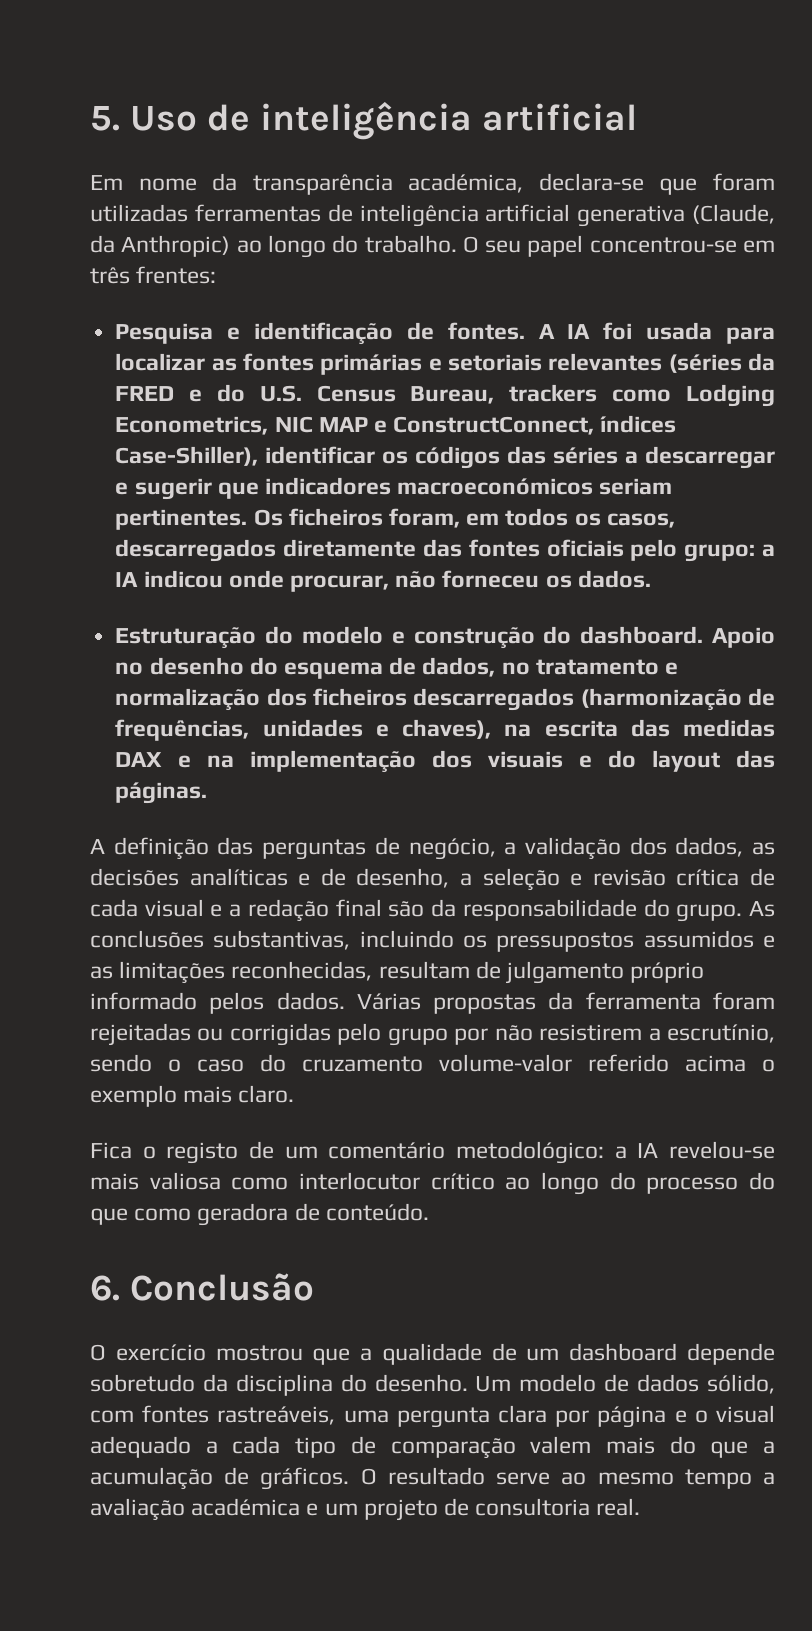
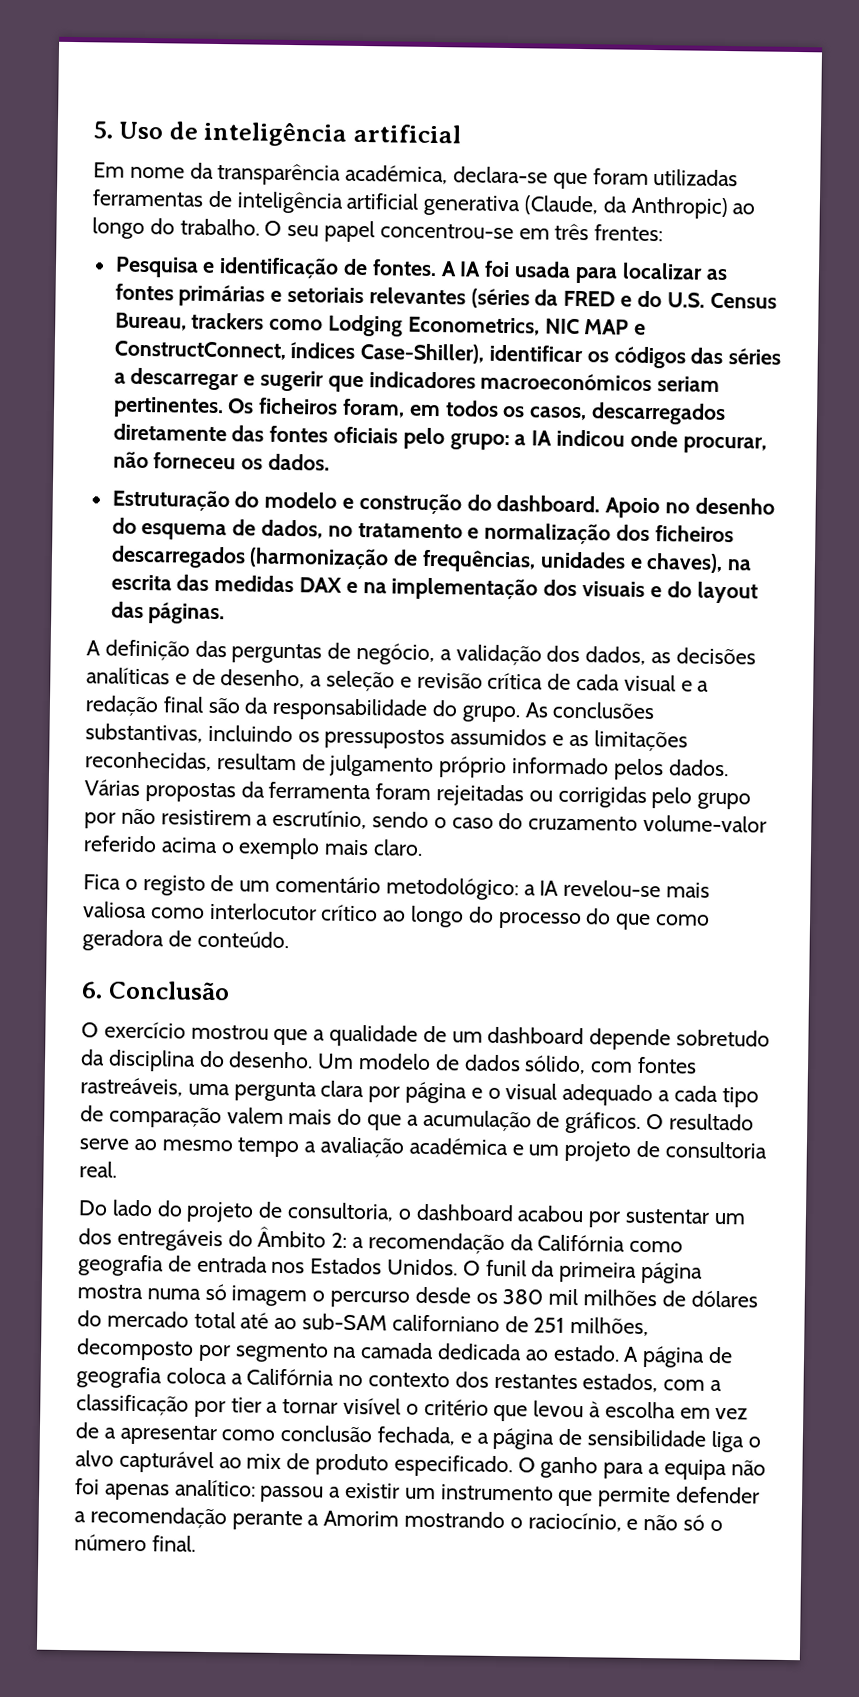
(641, 1507) none -> [78,1199,745,1228] [78,1226,684,1255] [78,1254,704,1284] [77,1283,758,1308] [77,1310,650,1337] [76,1338,734,1368] [76,1366,723,1393] [76,1394,749,1422] [75,1422,761,1453] [75,1450,766,1481] [75,1478,761,1508] [74,1506,723,1532] [74,1534,196,1552] // Do lado do projeto de consultoria, o dashboard acabou por sustentar um dos entregáveis do Âmbito 2: a recomendação da Califórnia como geografia de entrada nos Estados Unidos. O funil da primeira página mostra numa só imagem o percurso desde os 380 mil milhões de dólares do mercado total até ao sub-SAM californiano de 251 milhões, decomposto por segmento na camada dedicada ao estado. A página de geografia coloca a Califórnia no contexto dos restantes estados, com a classificação por tier a tornar visível o critério que levou à escolha em vez de a apresentar como conclusão fechada, e a página de sensibilidade liga o alvo capturável ao mix de produto especificado. O ganho para a equipa não foi apenas analítico: passou a existir um instrumento que permite defender a recomendação perante a Amorim mostrando o raciocínio, e não só o número final.

